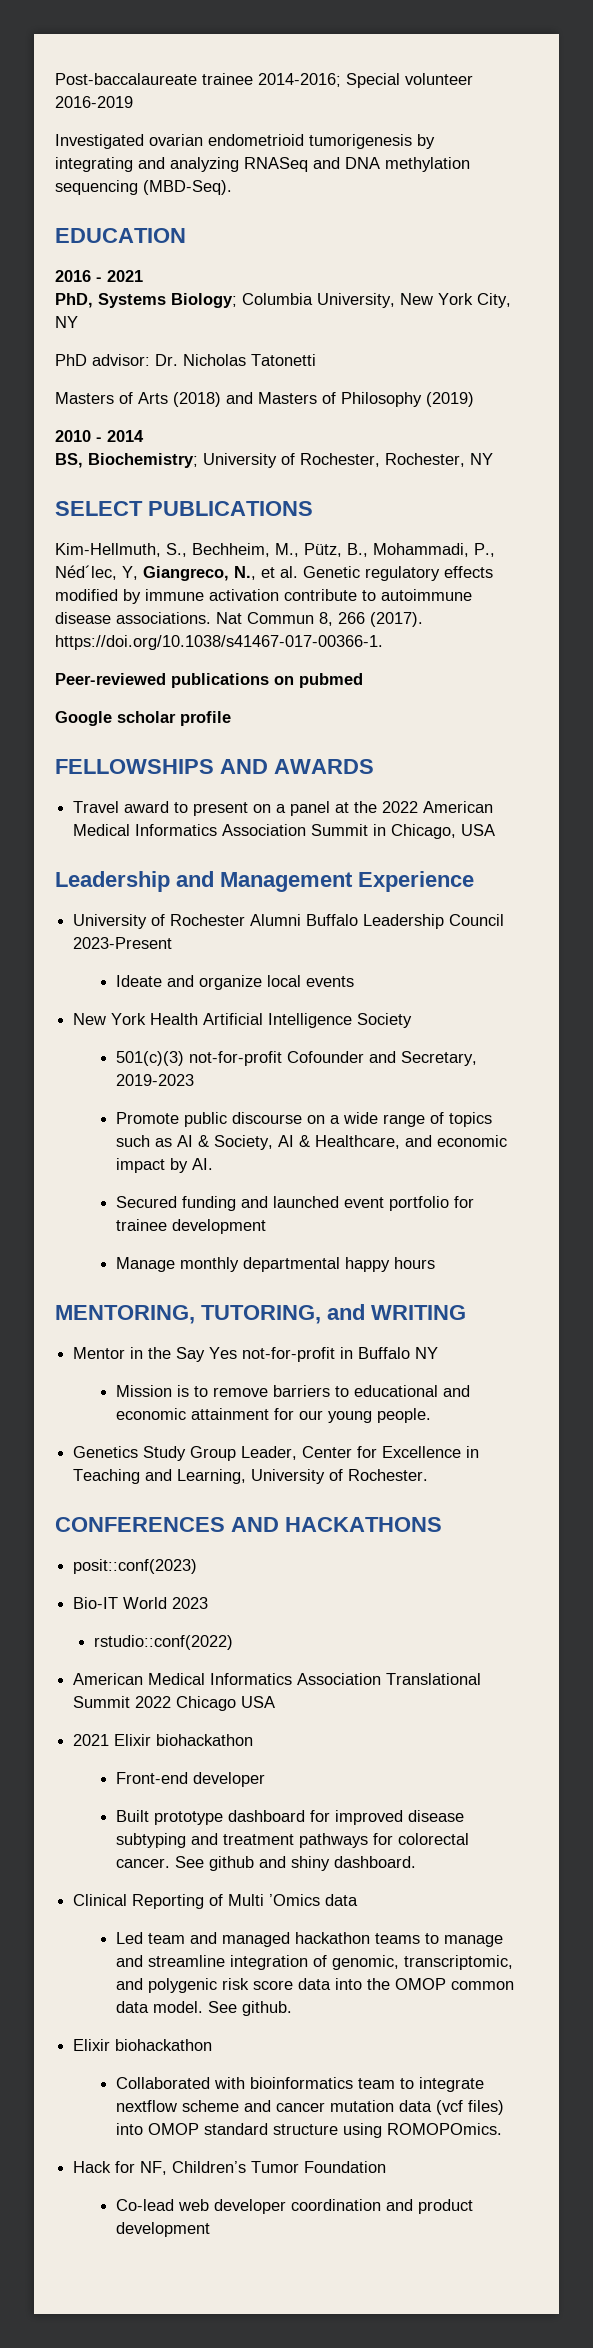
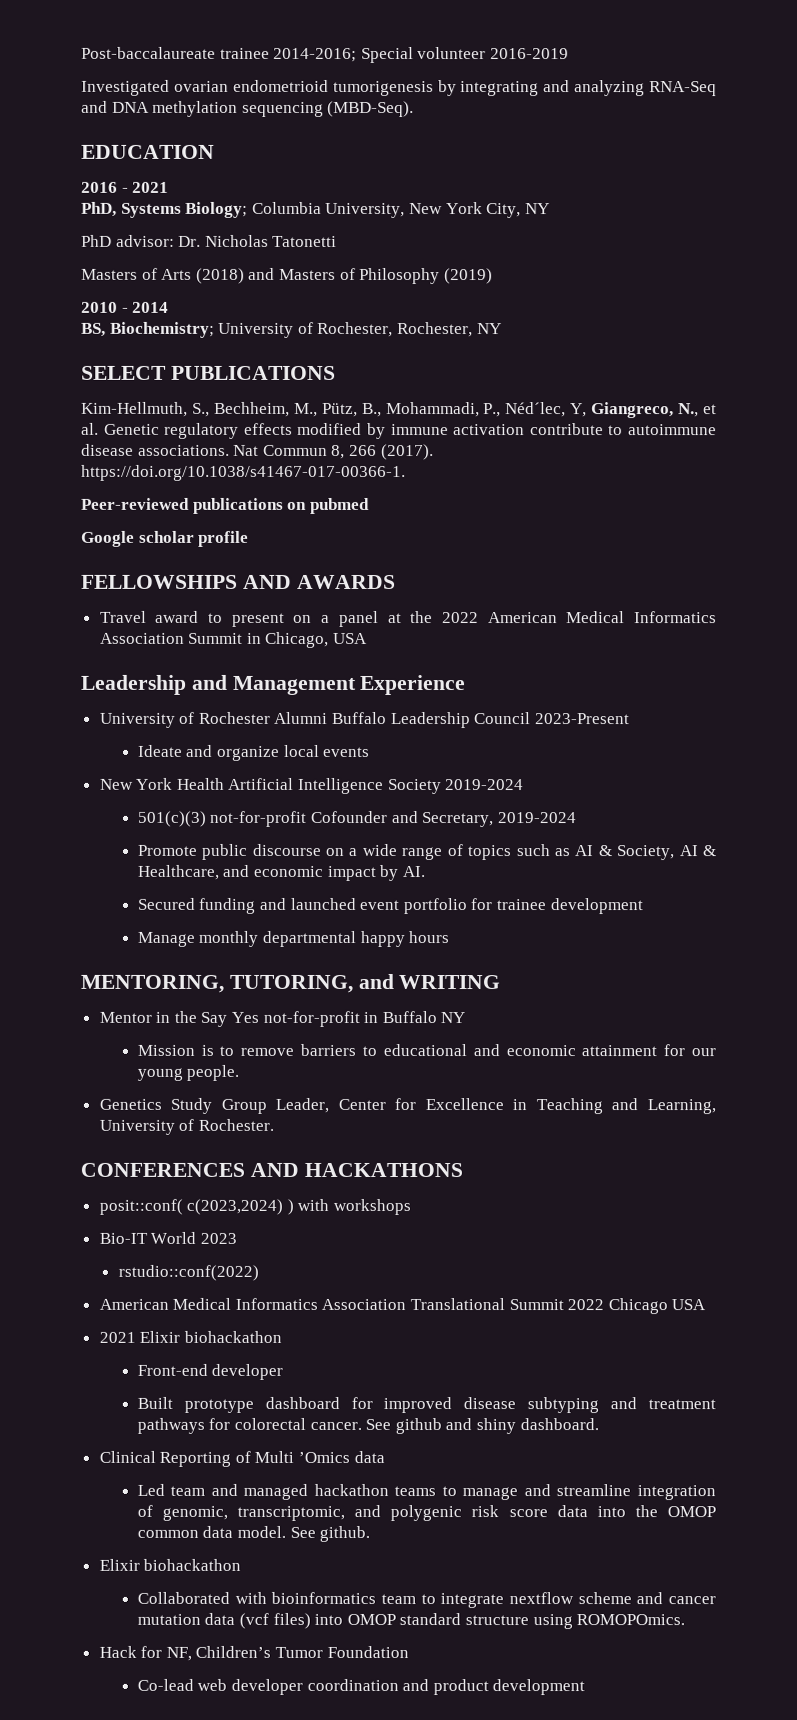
[244,157,308,172] RNASeq -> [649,81,717,97] RNA-Seq
(413, 1020) none -> [445,779,525,791] 2019-2024
[115,1074,194,1086] 2019-2023 -> [497,812,577,824] 2019-2024
[73,1559,198,1574] posit::conf(2023) -> [98,1198,412,1216] posit::conf( c(2023,2024) ) with workshops

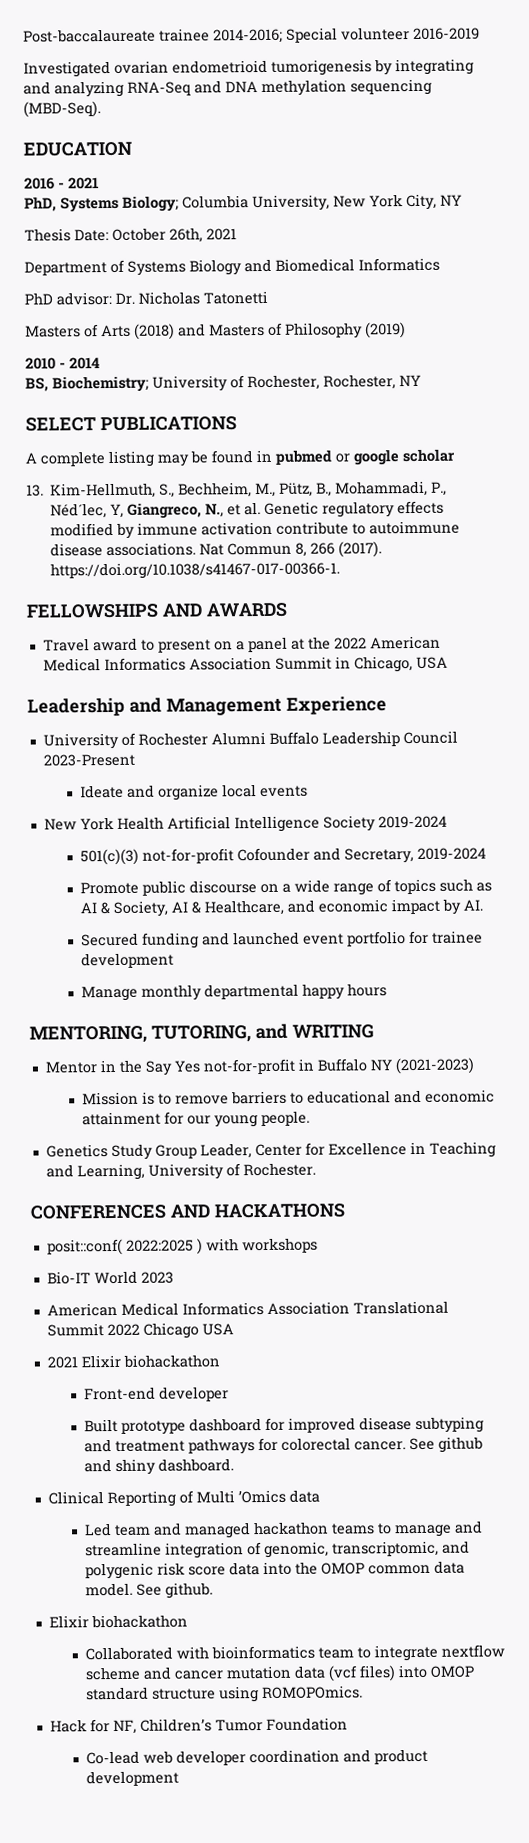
(550, 209) none -> [24,227,237,243] [24,257,440,276] // Thesis Date: October 26th, 2021 // Department of Systems Biology and Biomedical Informatics
(336, 372) none -> [25,448,455,468] [26,484,44,497] A complete listing may be found in pubmed or google scholar // 13.
[81,497,370,514] [81,530,250,547] // Peer-reviewed publications on pubmed // Google scholar profile -> (341, 570) none
(466, 1018) none -> [394,1057,475,1075] (2021-2023)
[186,1198,284,1215] c(2023,2024) -> [125,1239,194,1252] 2022:2025
[117,1264,259,1281] // rstudio::conf(2022) -> (174, 1277) none

